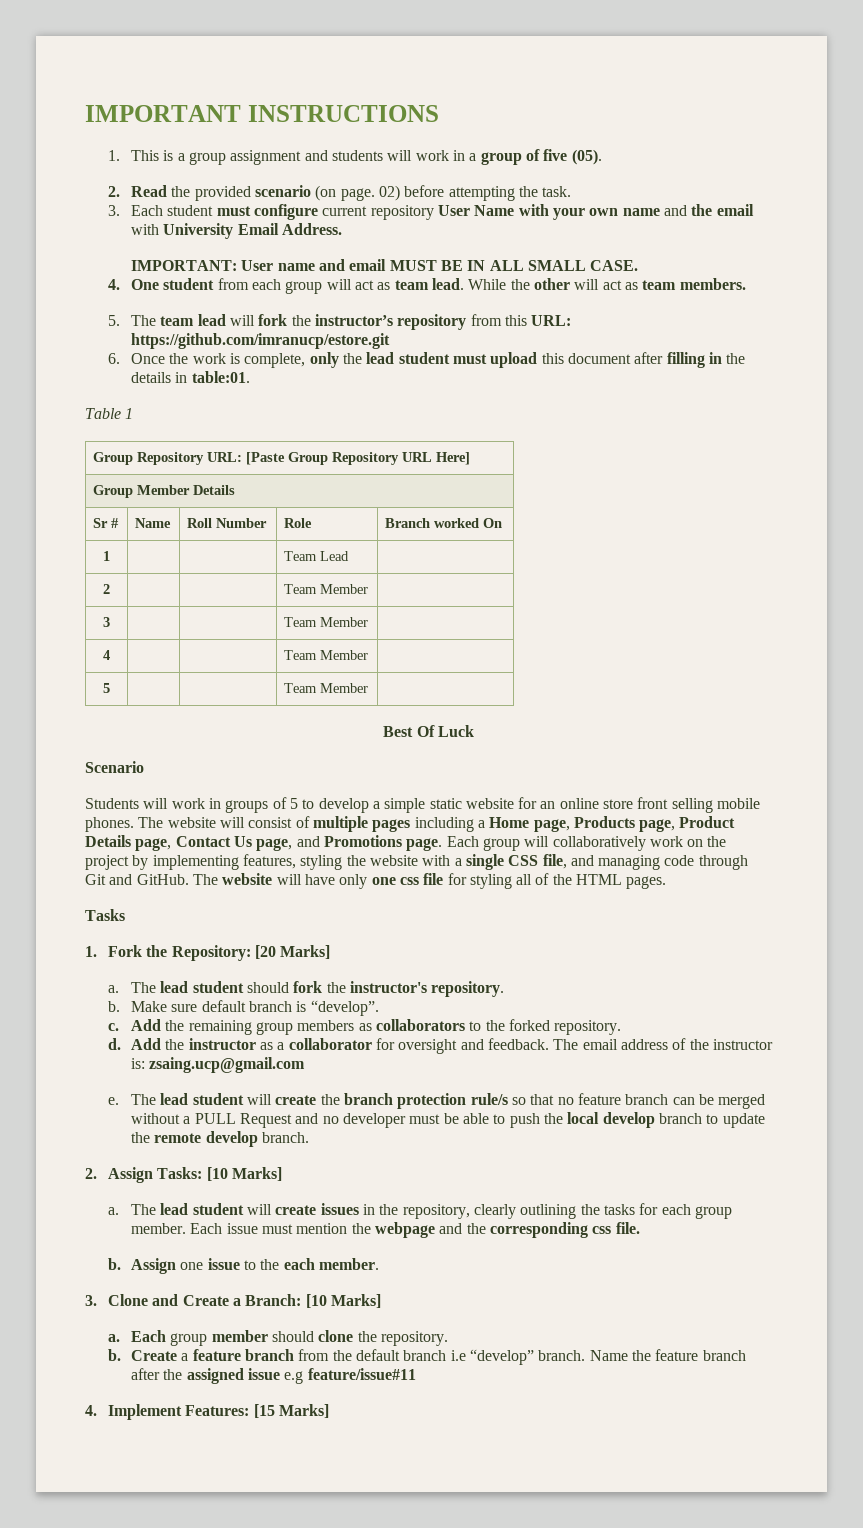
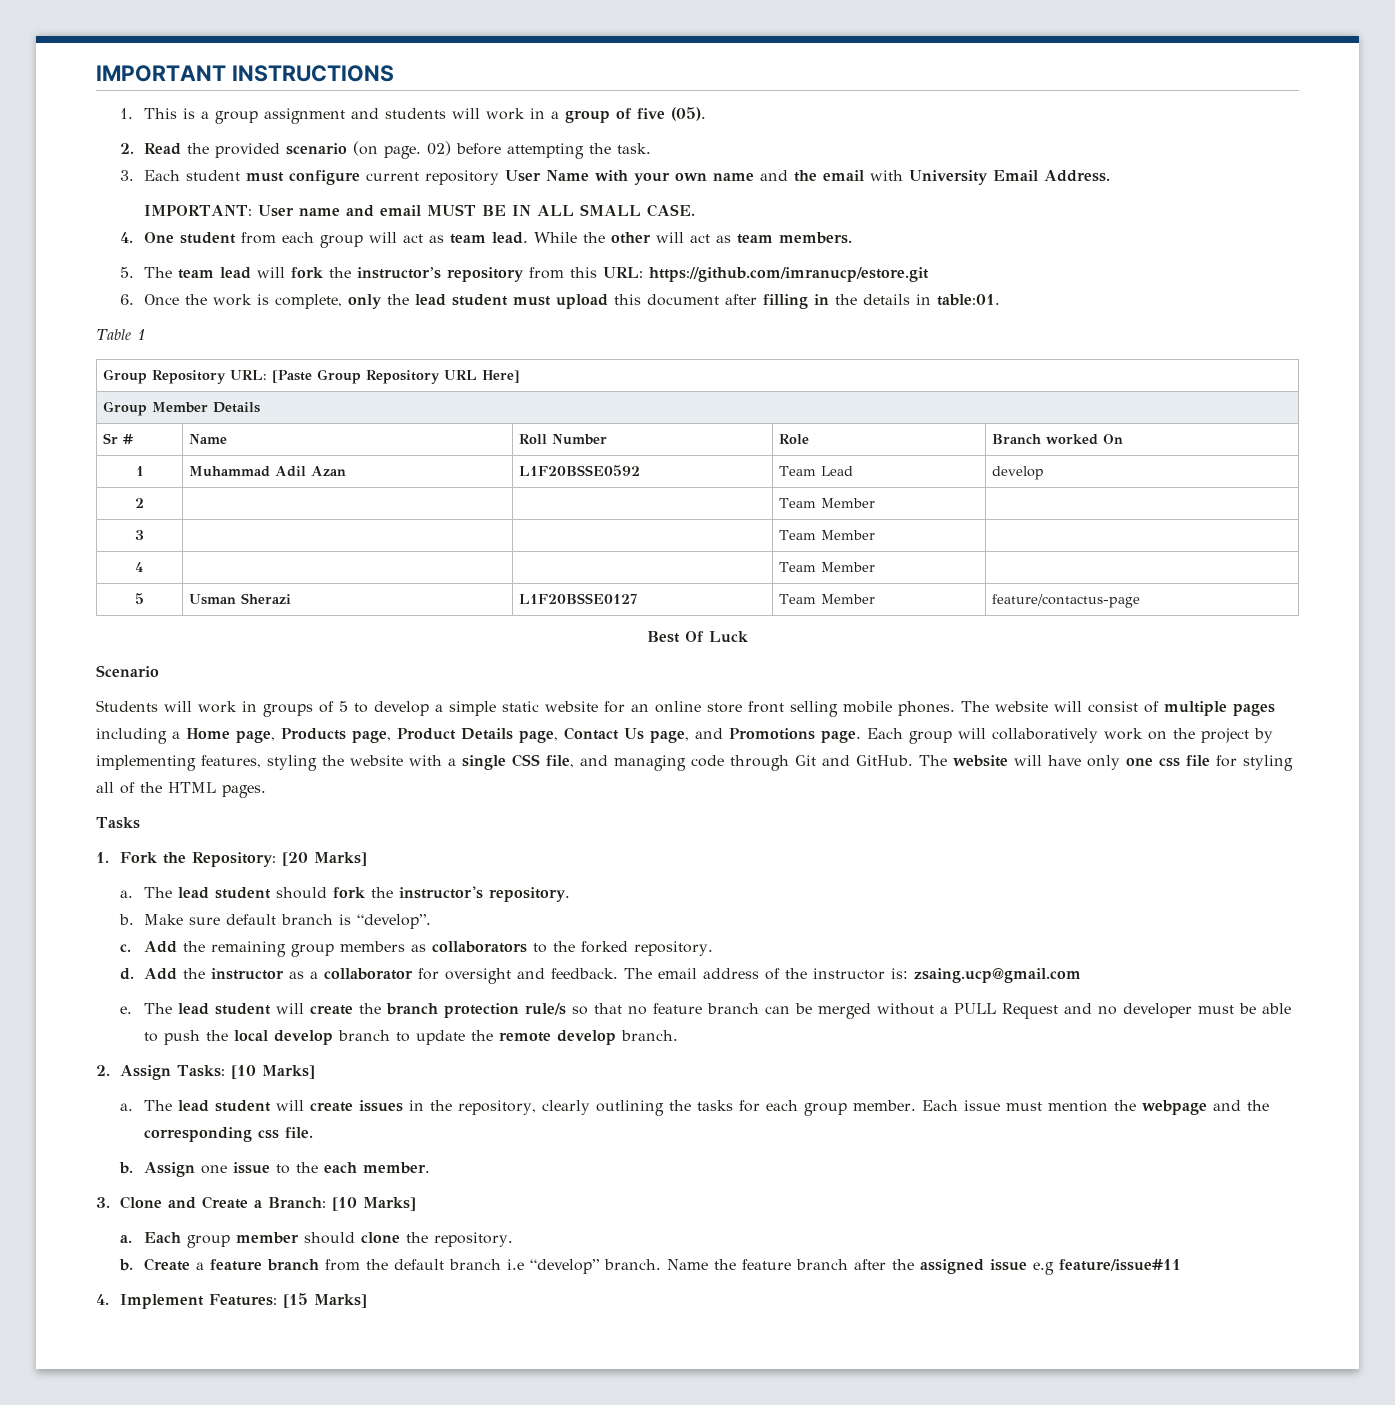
(110, 556) | -> [189,466,347,477] [519,465,641,476] Muhammad Adil Azan | L1F20BSSE0592
(349, 556) none -> [992,466,1045,480] develop
[283,683,368,693] | | Team Member | -> [189,593,292,605] [519,593,638,604] [779,594,876,604] [992,594,1141,608] Usman Sherazi | L1F20BSSE0127 | Team Member | feature/contactus-page

